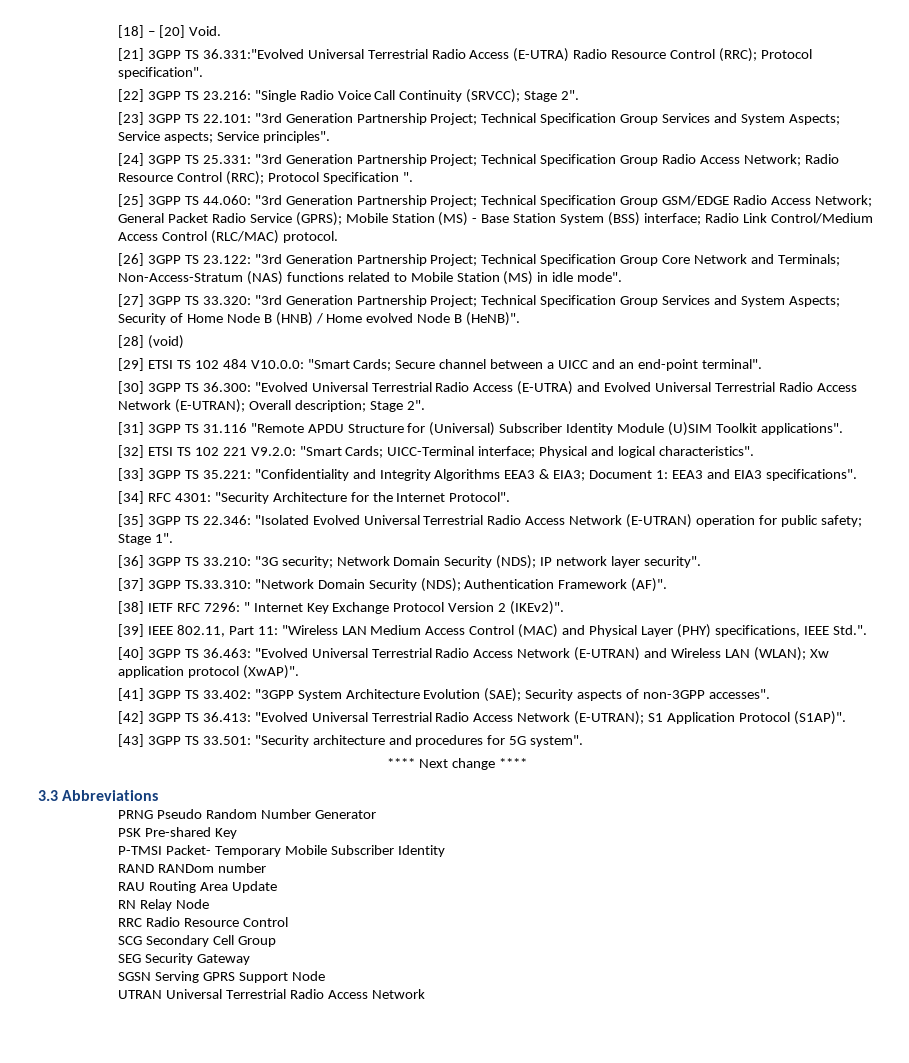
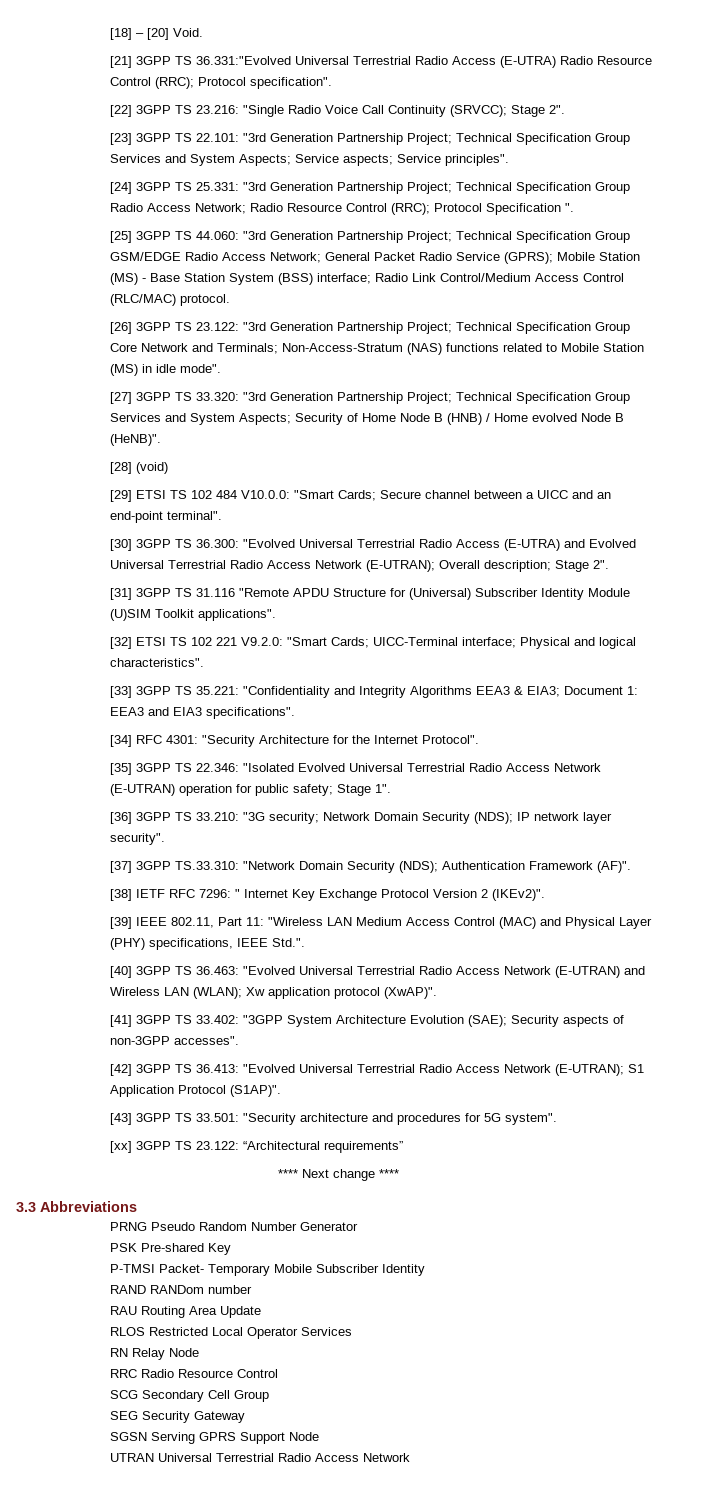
(584, 741) none -> [109,1141,403,1153] // [xx] 3GPP TS 23.122: “Architectural requirements”
(277, 887) none -> [109,1327,352,1339] // RLOS Restricted Local Operator Services

